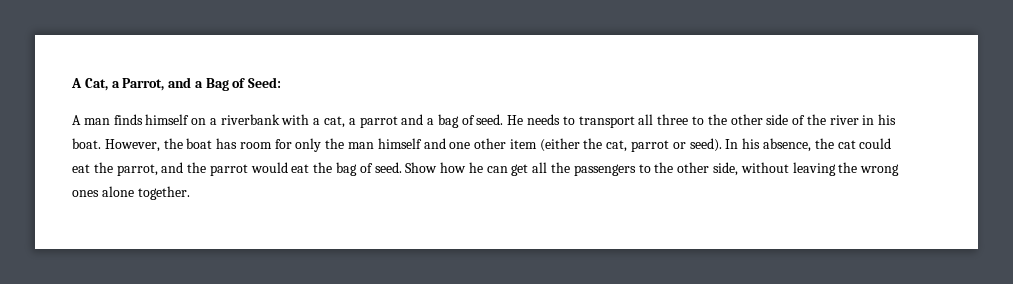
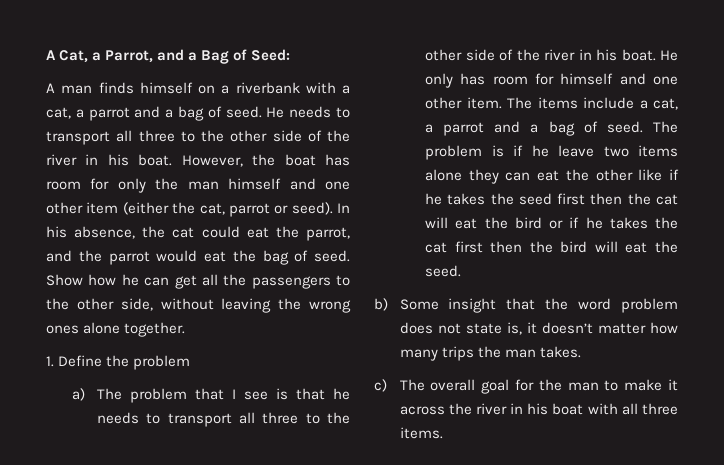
(190, 193) none -> [46,355,191,370] [71,388,351,403] [97,412,350,427] [425,49,678,61] [425,73,678,88] [425,97,678,110] [425,121,678,136] [425,145,678,160] [425,169,679,184] [425,193,678,205] [425,217,678,229] [425,241,678,253] [425,265,462,277] [374,298,678,313] [399,322,678,335] [399,346,581,361] [374,379,678,394] [399,403,678,415] [399,427,443,439] // 1. Define the problem // a) The problem that I see is that he needs to transport all three to the other side of the river in his boat. He only has room for himself and one other item. The items include a cat, a parrot and a bag of seed. The problem is if he leave two items alone they can eat the other like if he takes the seed first then the cat will eat the bird or if he takes the cat first then the bird will eat the seed. // b) Some insight that the word problem does not state is, it doesn’t matter how many trips the man takes. // c) The overall goal for the man to make it across the river in his boat with all three items.

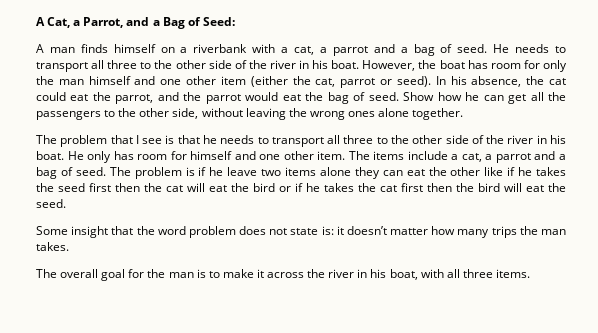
[46,355,191,370] [71,388,85,401] 1. Define the problem // a) -> (464, 114) none
[374,298,388,311] b) -> (66, 203) none
[506,322,522,335] is, -> [321,226,334,235] is:
[374,379,387,392] c) -> (69, 246) none
(599, 386) none -> [196,269,206,278] is
[552,403,584,415] boat -> [389,269,418,280] boat,

